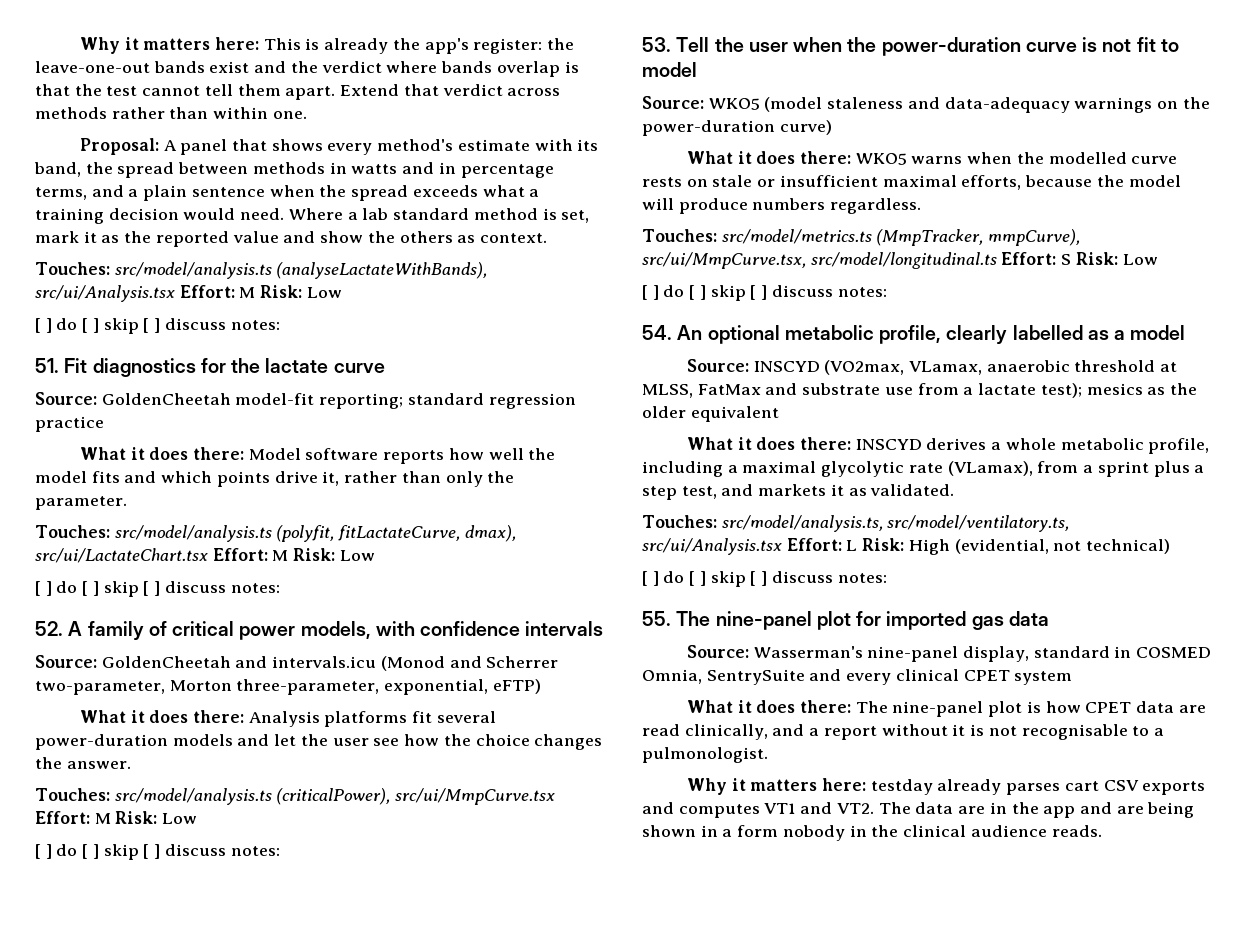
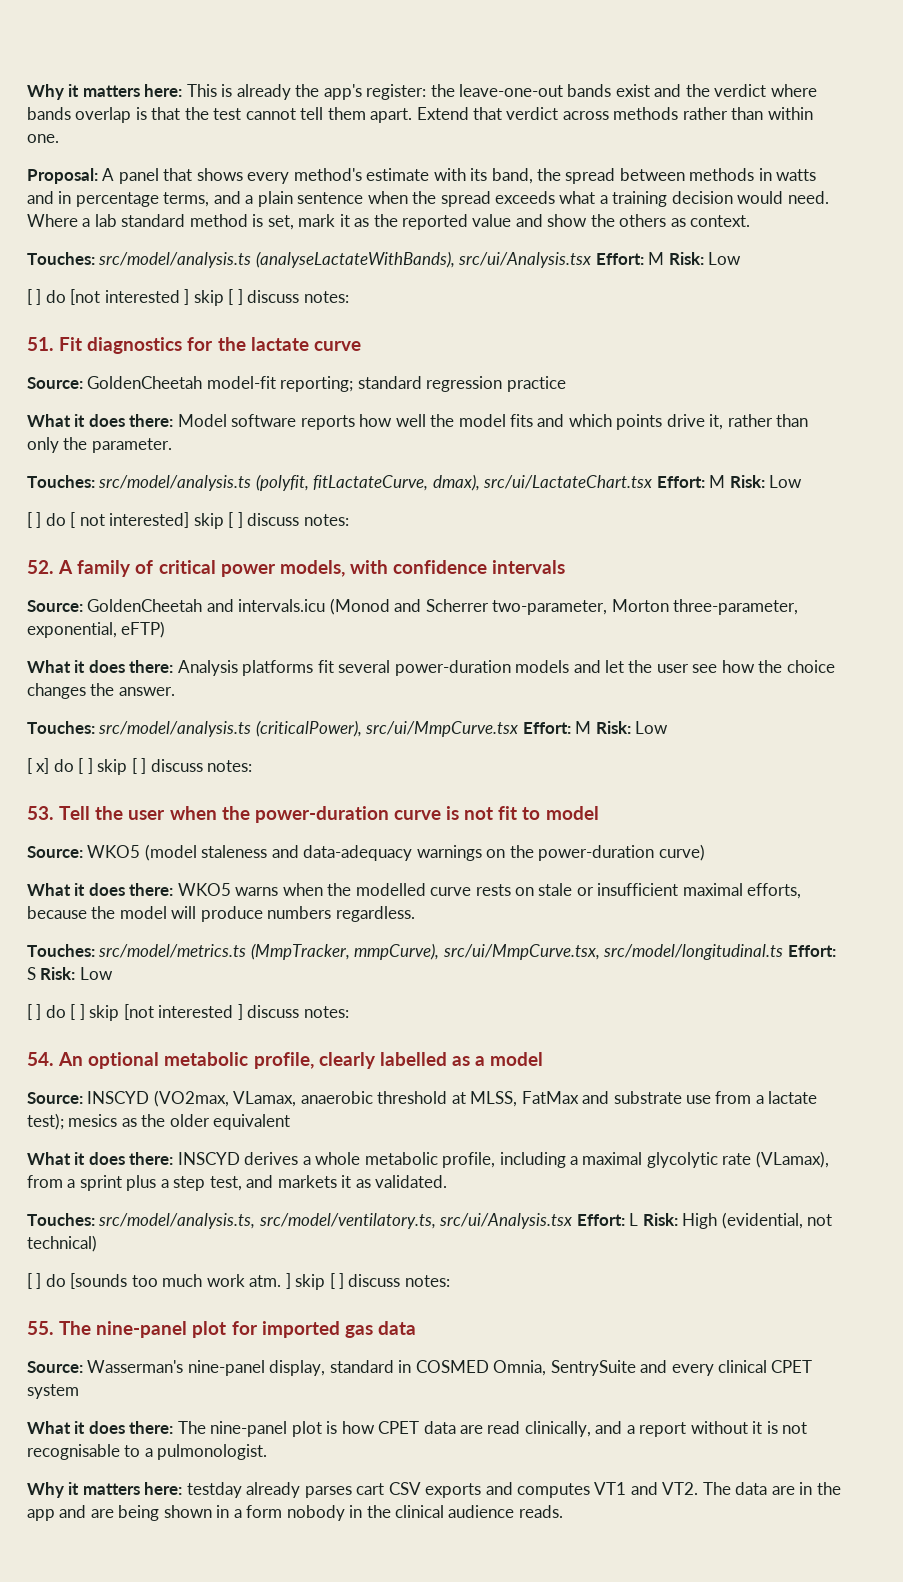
[82,318,89,333] [ -> [70,289,180,305] [not interested
[92,581,99,596] ] -> [79,512,190,528] not interested]
[45,844,52,859] ] -> [36,758,50,774] x]
[750,285,757,300] [ -> [123,1004,234,1020] [not interested
[689,571,696,586] [ -> [70,1273,282,1289] [sounds too much work atm.

